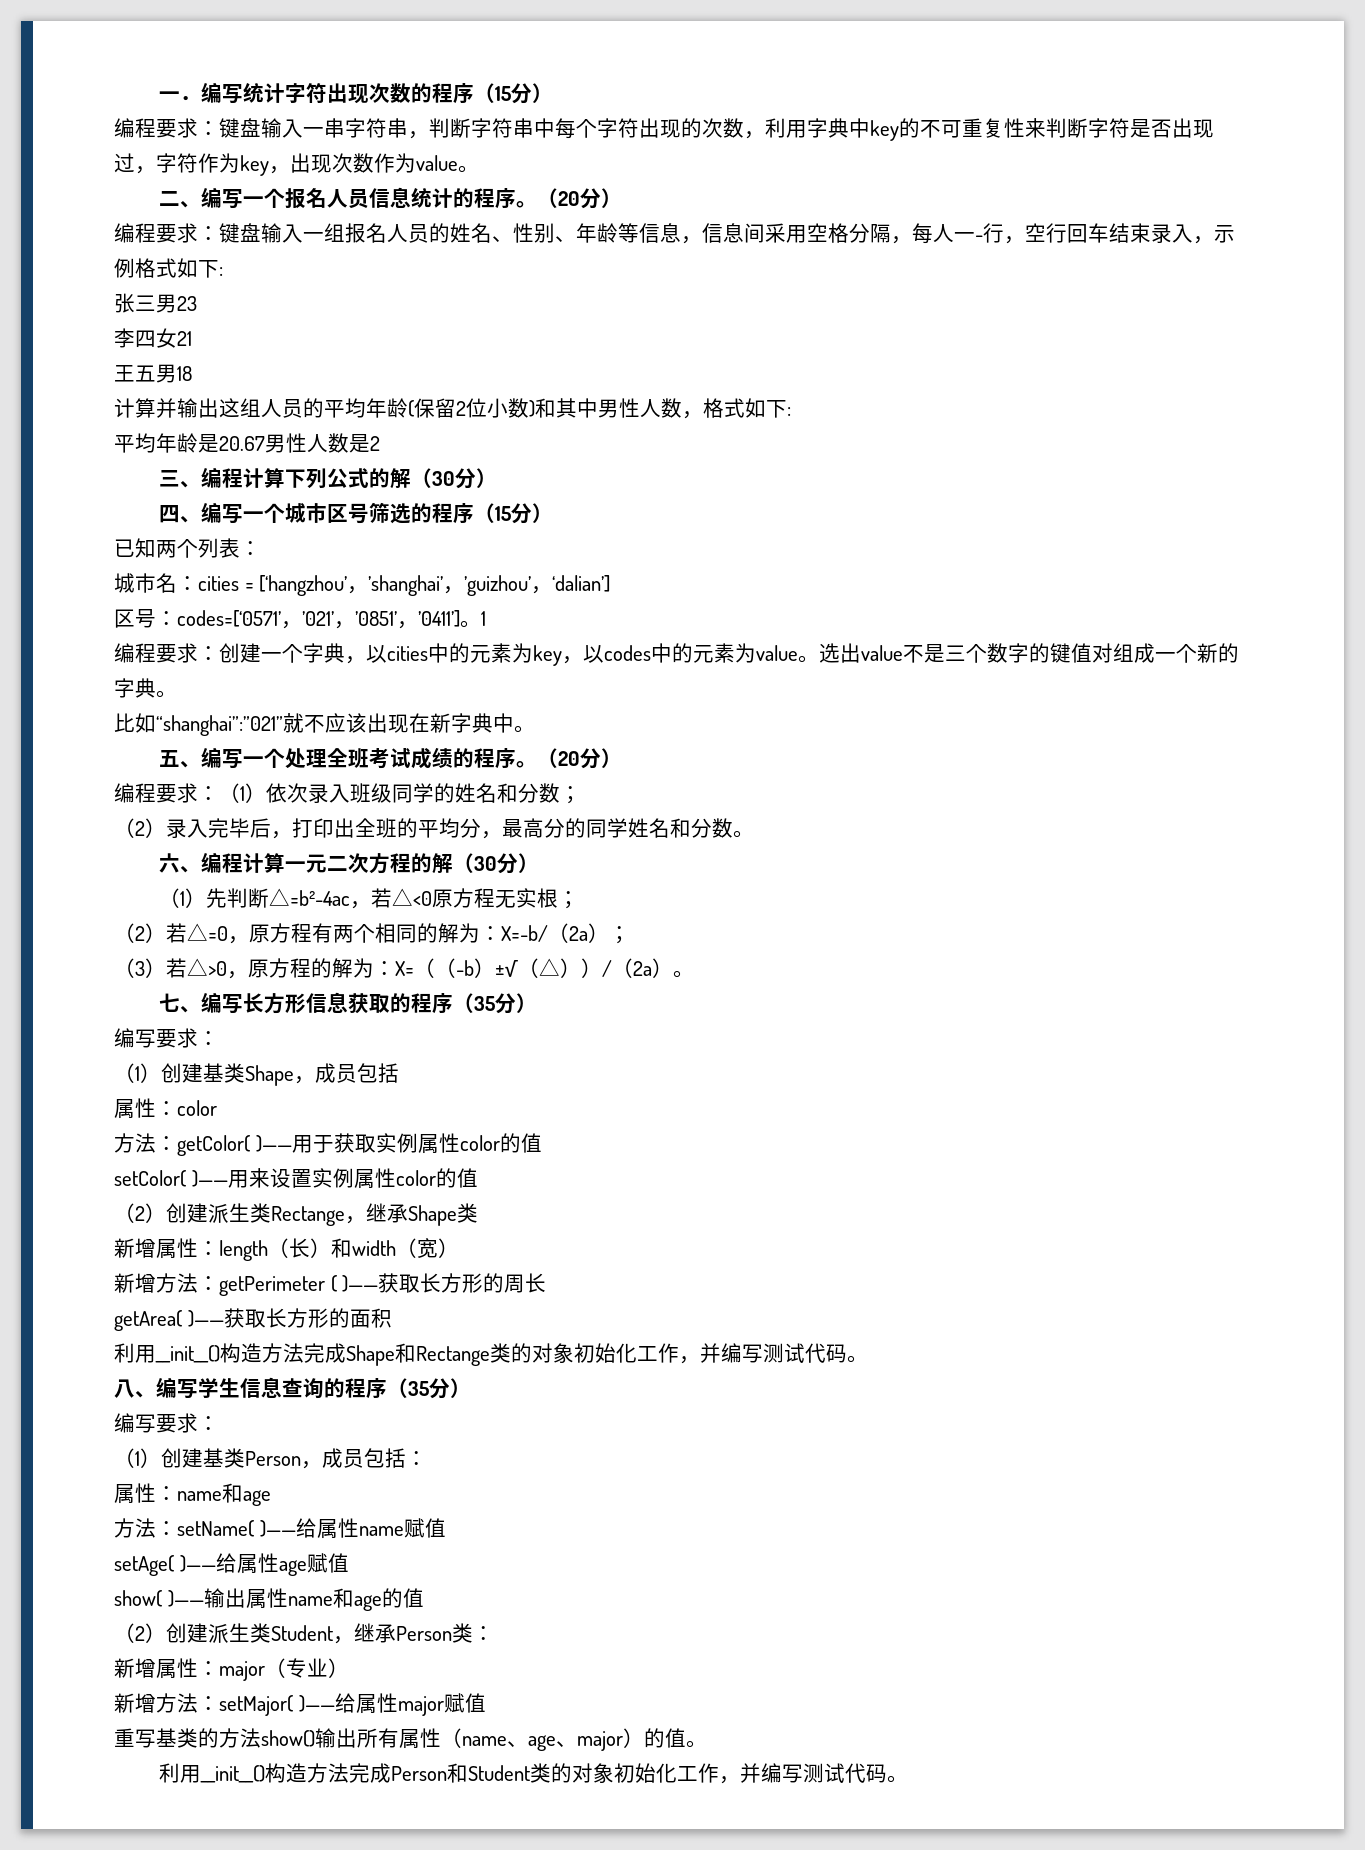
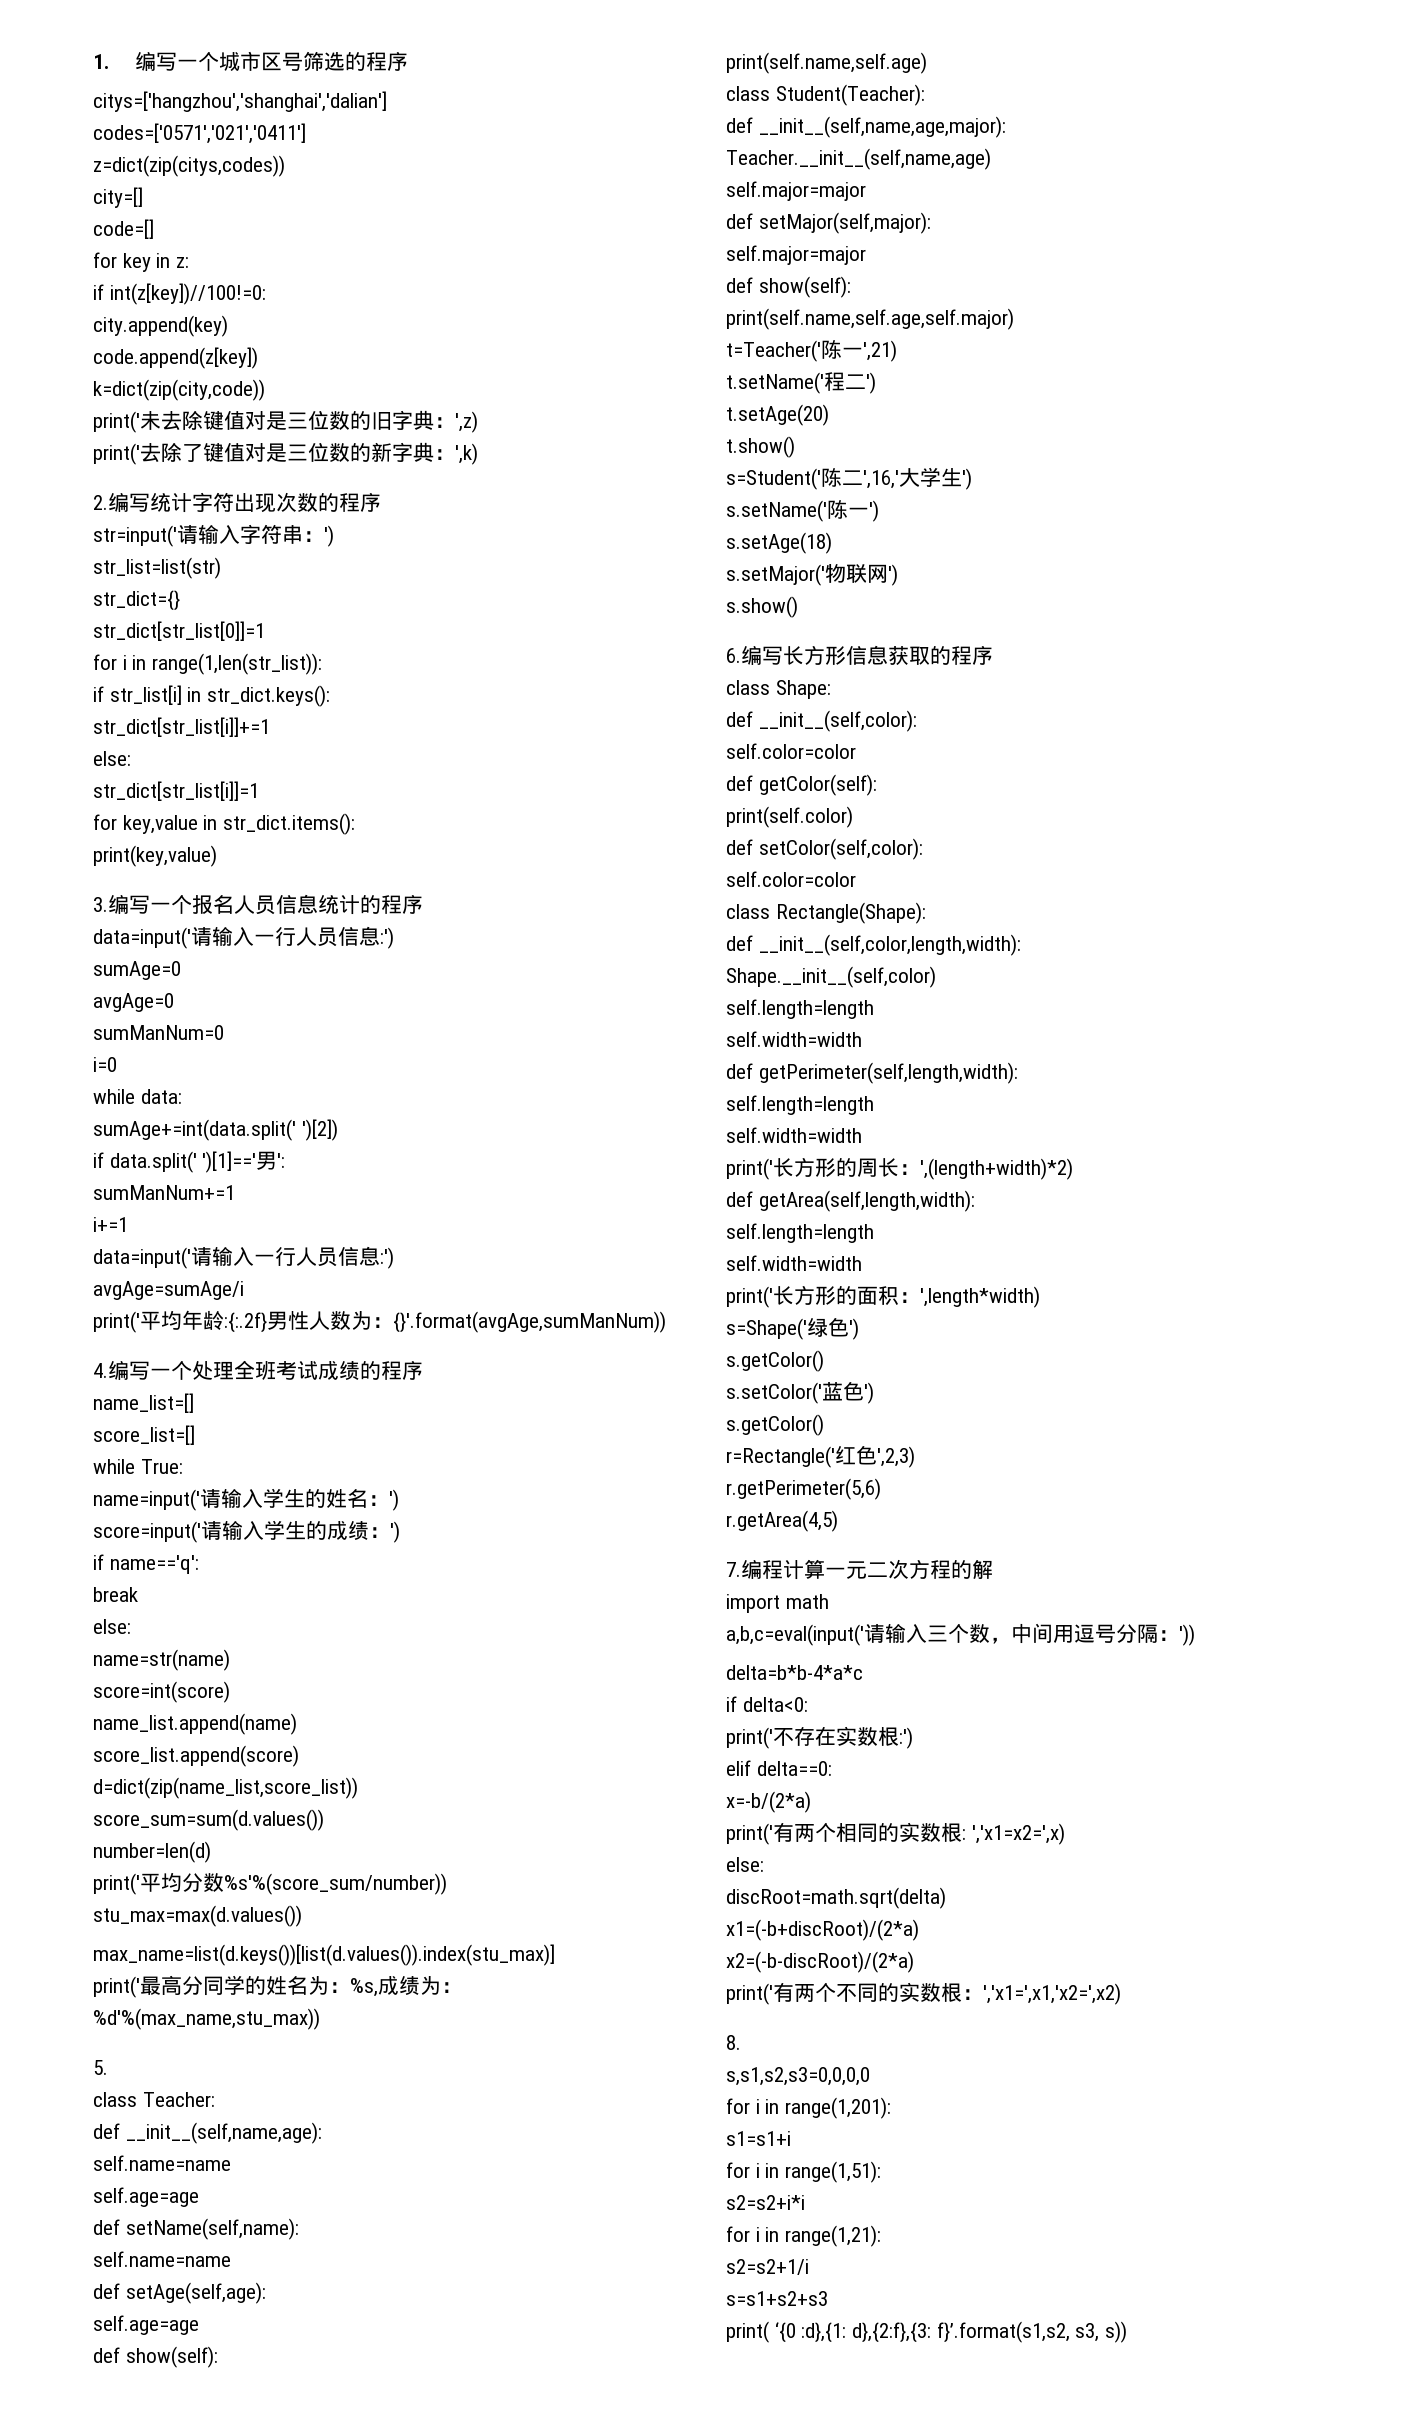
[159,91,202,101] 一． -> [93,51,408,72] [93,91,387,112] [93,123,306,144] [93,155,285,177] [93,187,143,208] [93,219,154,239] [93,252,190,272] [93,283,266,305] [93,315,228,337] [93,347,258,369] [93,379,265,401] [93,410,478,433] [93,442,478,465] [93,495,108,510] 1.编写一个城市区号筛选的程序 // citys=['hangzhou','shanghai','dalian'] // codes=['0571','021','0411'] // z=dict(zip(citys,codes)) // city=[] // code=[] // for key in z: // if int(z[key])//100!=0: // city.append(key) // code.append(z[key]) // k=dict(zip(city,code)) // print('未去除键值对是三位数的旧字典：',z) // print('去除了键值对是三位数的新字典：',k) // 2.
[474,83,554,104] [114,118,1214,141] [114,153,479,176] [159,191,202,208] （15分） // 编程要求：键盘输入一串字符串，判断字符串中每个字符出现的次数，利用字典中key的不可重复性来判断字符是否出现过，字符作为key，出现次数作为value。 // 二、 -> [93,524,334,547] [93,557,221,579] [93,590,180,611] [93,621,265,641] [93,653,323,675] [93,685,331,707] [93,717,270,737] [93,751,131,766] [93,781,259,801] [93,813,356,835] [93,845,217,867] [93,897,108,912] // str=input('请输入字符串：') // str_list=list(str) // str_dict={} // str_dict[str_list[0]]=1 // for i in range(1,len(str_list)): // if str_list[i] in str_dict.keys(): // str_dict[str_list[i]]+=1 // else: // str_dict[str_list[i]]=1 // for key,value in str_dict.items(): // print(key,value) // 3.
[516,188,623,209] [114,223,1235,244] [114,258,223,278] [114,293,197,313] [114,328,192,348] [114,364,192,383] [114,398,791,419] [114,433,380,453] [159,467,498,489] [159,502,554,524] [114,538,261,558] [114,573,611,596] [114,609,486,629] [114,643,1239,666] [114,678,177,698] [114,713,535,736] [159,750,202,768] 。（20分） // 编程要求：键盘输入一组报名人员的姓名、性别、年龄等信息，信息间采用空格分隔，每人一-行，空行回车结束录入，示例格式如下: // 张三男23 // 李四女21 // 王五男18 // 计算并输出这组人员的平均年龄(保留2位小数)和其中男性人数，格式如下: // 平均年龄是20.67男性人数是2 // 三、编程计算下列公式的解（30分） // 四、编写一个城市区号筛选的程序（15分） // 已知两个列表： // 城市名：cities = [‘hangzhou’，’shanghai’，’guizhou’，‘dalian’] // 区号：codes=[‘0571’，’021’，’0851’，’0411’]。1 // 编程要求：创建一个字典，以cities中的元素为key，以codes中的元素为value。选出value不是三个数字的键值对组成一个新的字典。 // 比如“shanghai”:”021”就不应该出现在新字典中。 // 五、 -> [93,926,394,949] [93,961,181,980] [93,993,174,1012] [93,1025,224,1040] [93,1057,117,1072] [93,1089,182,1104] [93,1119,338,1141] [93,1151,286,1173] [93,1185,235,1200] [93,1217,128,1232] [93,1246,394,1269] [93,1281,244,1300] [93,1310,666,1333] [93,1363,108,1378] // data=input('请输入一行人员信息:') // sumAge=0 // avgAge=0 // sumManNum=0 // i=0 // while data: // sumAge+=int(data.split(' ')[2]) // if data.split(' ')[1]=='男': // sumManNum+=1 // i+=1 // data=input('请输入一行人员信息:') // avgAge=sumAge/i // print('平均年龄:{:.2f}男性人数为：{}'.format(avgAge,sumManNum)) // 4.
[516,748,623,769] [114,783,581,804] [114,818,754,839] [159,853,202,873] 。（20分） // 编程要求：（1）依次录入班级同学的姓名和分数； // （2）录入完毕后，打印出全班的平均分，最高分的同学姓名和分数。 // 六、 -> [93,1393,194,1413] [93,1425,195,1445] [93,1459,183,1474] [93,1488,399,1511] [93,1520,400,1543] [93,1554,199,1574] [93,1587,138,1602] [93,1619,131,1634] [93,1649,230,1671] [93,1681,230,1703] [93,1713,297,1735] [93,1745,299,1767] [93,1777,358,1799] [93,1809,324,1831] [93,1841,211,1863] [93,1872,447,1895] [93,1905,302,1927] [93,1944,555,1966] [93,1975,462,1998] [93,2008,320,2030] [93,2060,108,2075] [93,2092,215,2107] [93,2122,322,2144] [93,2155,231,2171] [93,2187,199,2207] [93,2218,299,2240] [93,2251,231,2267] [93,2282,266,2304] [93,2315,199,2335] [93,2346,218,2368] [726,52,927,74] [726,84,925,106] [726,116,1006,138] [726,148,991,170] [726,181,866,201] [726,212,931,234] [726,245,866,265] [726,276,851,298] [726,308,1014,330] [726,340,897,362] [726,372,876,394] [726,404,829,426] [726,436,795,458] [726,467,972,490] [726,500,879,522] [726,532,832,554] [726,564,898,586] [726,596,798,618] [726,645,993,666] [726,680,831,699] [726,710,917,732] [726,743,856,759] [726,774,877,796] [726,806,853,828] [726,838,923,860] [726,871,856,887] [726,902,926,924] [726,934,1021,956] [726,966,936,988] [726,999,874,1019] [726,1031,862,1047] [726,1062,1018,1084] [726,1095,874,1115] [726,1127,862,1143] [726,1157,1073,1180] [726,1190,975,1212] [726,1223,874,1243] [726,1255,862,1271] [726,1285,1040,1308] [726,1317,859,1340] [726,1350,824,1372] [726,1381,874,1404] [726,1414,824,1436] [726,1445,915,1468] [726,1478,881,1500] [726,1510,838,1532] [726,1562,741,1577] // name_list=[] // score_list=[] // while True: // name=input('请输入学生的姓名：') // score=input('请输入学生的成绩：') // if name=='q': // break // else: // name=str(name) // score=int(score) // name_list.append(name) // score_list.append(score) // d=dict(zip(name_list,score_list)) // score_sum=sum(d.values()) // number=len(d) // print('平均分数%s'%(score_sum/number)) // stu_max=max(d.values()) // max_name=list(d.keys())[list(d.values()).index(stu_max)] // print('最高分同学的姓名为：%s,成绩为：%d'%(max_name,stu_max)) // 5. // class Teacher: // def __init__(self,name,age): // self.name=name // self.age=age // def setName(self,name): // self.name=name // def setAge(self,age): // self.age=age // def show(self): // print(self.name,self.age) // class Student(Teacher): // def __init__(self,name,age,major): // Teacher.__init__(self,name,age) // self.major=major // def setMajor(self,major): // self.major=major // def show(self): // print(self.name,self.age,self.major) // t=Teacher('陈一',21) // t.setName('程二') // t.setAge(20) // t.show() // s=Student('陈二',16,'大学生') // s.setName('陈一') // s.setAge(18) // s.setMajor('物联网') // s.show() // 6.编写长方形信息获取的程序 // class Shape: // def __init__(self,color): // self.color=color // def getColor(self): // print(self.color) // def setColor(self,color): // self.color=color // class Rectangle(Shape): // def __init__(self,color,length,width): // Shape.__init__(self,color) // self.length=length // self.width=width // def getPerimeter(self,length,width): // self.length=length // self.width=width // print('长方形的周长：',(length+width)*2) // def getArea(self,length,width): // self.length=length // self.width=width // print('长方形的面积：',length*width) // s=Shape('绿色') // s.getColor() // s.setColor('蓝色') // s.getColor() // r=Rectangle('红色',2,3) // r.getPerimeter(5,6) // r.getArea(4,5) // 7.
[453,853,540,874] [159,888,580,909] [114,923,630,944] [114,958,694,979] [159,992,538,1014] [114,1028,219,1048] [114,1063,399,1086] [114,1098,217,1119] [114,1133,542,1156] [114,1168,478,1189] [114,1203,478,1226] [114,1238,459,1261] [114,1273,547,1296] [114,1308,392,1331] [114,1343,868,1366] [114,1377,471,1399] [114,1413,219,1433] [114,1448,427,1469] [114,1483,271,1506] [114,1518,446,1539] [114,1553,349,1576] [114,1588,424,1611] [114,1623,494,1644] [114,1658,349,1681] [114,1693,486,1716] [114,1728,707,1751] [159,1763,909,1784] （30分） // （1）先判断△=b²-4ac，若△<0原方程无实根； // （2）若△=0，原方程有两个相同的解为：X=-b/（2a）； // （3）若△>0，原方程的解为：X=（（-b）±√（△））/（2a）。 // 七、编写长方形信息获取的程序（35分） // 编写要求： // （1）创建基类Shape，成员包括 // 属性：color // 方法：getColor( )——用于获取实例属性color的值 // setColor( )——用来设置实例属性color的值 // （2）创建派生类Rectange，继承Shape类 // 新增属性：length（长）和width（宽） // 新增方法：getPerimeter ( )——获取长方形的周长 // getArea( )——获取长方形的面积 // 利用__init__()构造方法完成Shape和Rectange类的对象初始化工作，并编写测试代码。 // 八、编写学生信息查询的程序（35分） // 编写要求： // （1）创建基类Person，成员包括： // 属性：name和age // 方法：setName( )——给属性name赋值 // setAge( )——给属性age赋值 // show( )——输出属性name和age的值 // （2）创建派生类Student，继承Person类： // 新增属性：major（专业） // 新增方法：setMajor( )——给属性major赋值 // 重写基类的方法show()输出所有属性（name、age、major）的值。 // 利用__init__()构造方法完成Person和Student类的对象初始化工作，并编写测试代码。 -> [726,1594,829,1613] [726,1623,1195,1646] [726,1665,863,1680] [726,1696,808,1712] [726,1726,913,1749] [726,1760,832,1776] [726,1791,811,1813] [726,1822,1065,1845] [726,1857,764,1872] [726,1887,946,1909] [726,1919,919,1941] [726,1951,914,1973] [726,1982,1121,2005] [726,2035,741,2050] [726,2067,870,2086] [726,2097,892,2119] [726,2131,791,2146] [726,2161,882,2183] [726,2195,805,2210] [726,2225,882,2247] [726,2259,809,2275] [726,2291,828,2306] [726,2321,1128,2343] // import math // a,b,c=eval(input('请输入三个数，中间用逗号分隔：')) // delta=b*b-4*a*c // if delta<0: // print('不存在实数根:') // elif delta==0: // x=-b/(2*a) // print('有两个相同的实数根: ','x1=x2=',x) // else: // discRoot=math.sqrt(delta) // x1=(-b+discRoot)/(2*a) // x2=(-b-discRoot)/(2*a) // print('有两个不同的实数根：','x1=',x1,'x2=',x2) // 8. // s,s1,s2,s3=0,0,0,0 // for i in range(1,201): // s1=s1+i // for i in range(1,51): // s2=s2+i*i // for i in range(1,21): // s2=s2+1/i // s=s1+s2+s3 // print( ‘{0 :d},{1: d},{2:f},{3: f}’.format(s1,s2, s3, s))

